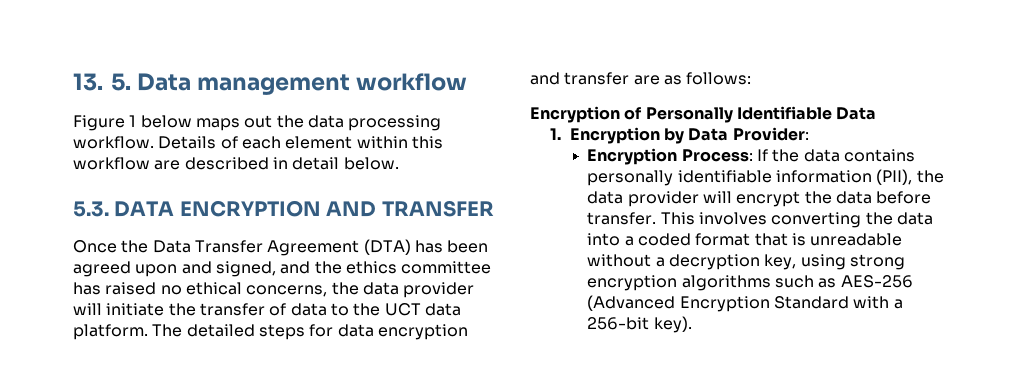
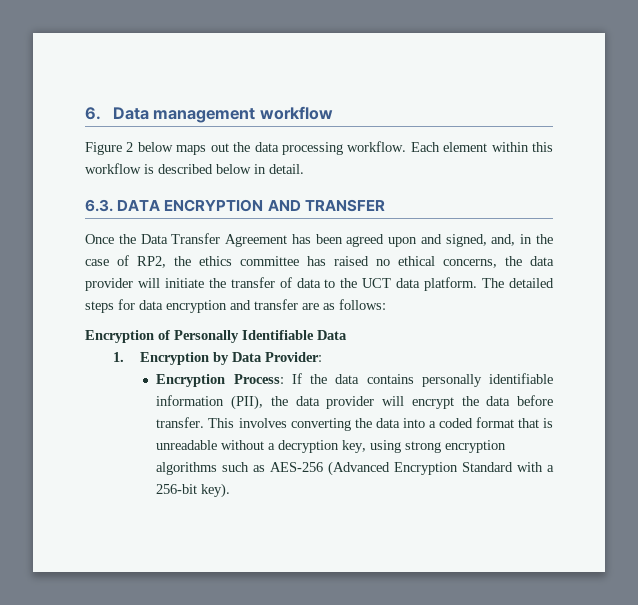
[73,73,131,91] 13. 5. -> [85,107,101,120] 6.
[129,115,137,127] 1 -> [126,142,134,152] 2
[158,136,281,149] Details of each -> [410,142,440,152] Each
[154,157,399,170] [73,201,109,217] are described in detail below. // 5.3. -> [144,164,304,174] [85,199,113,212] is described below in detail. // 6.3.
[363,239,411,255] (DTA) -> (288, 240) none
[280,261,311,274] and -> [491,234,553,246] [85,255,166,268] and, in the case of RP2,

